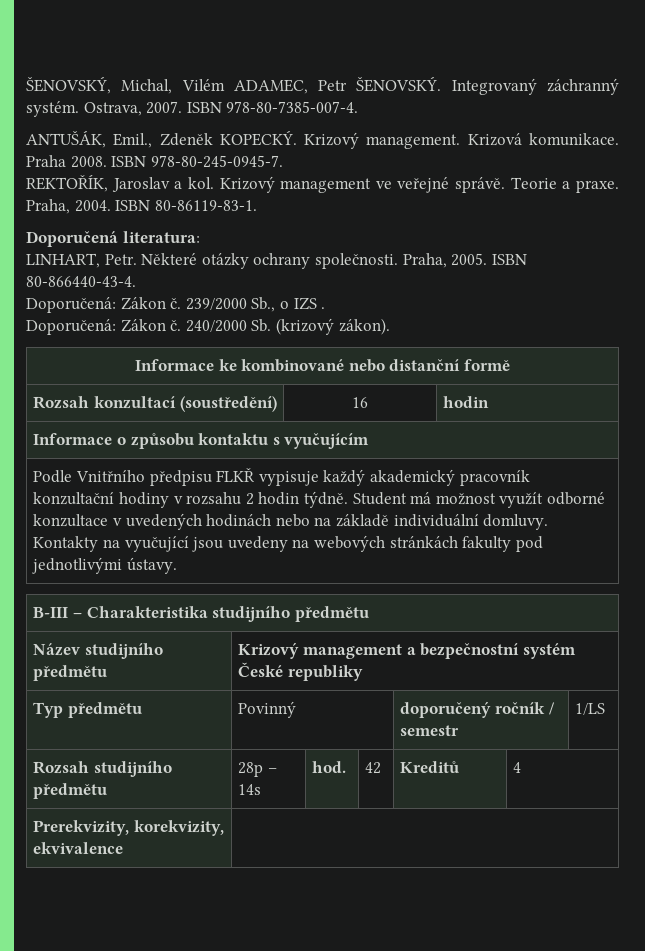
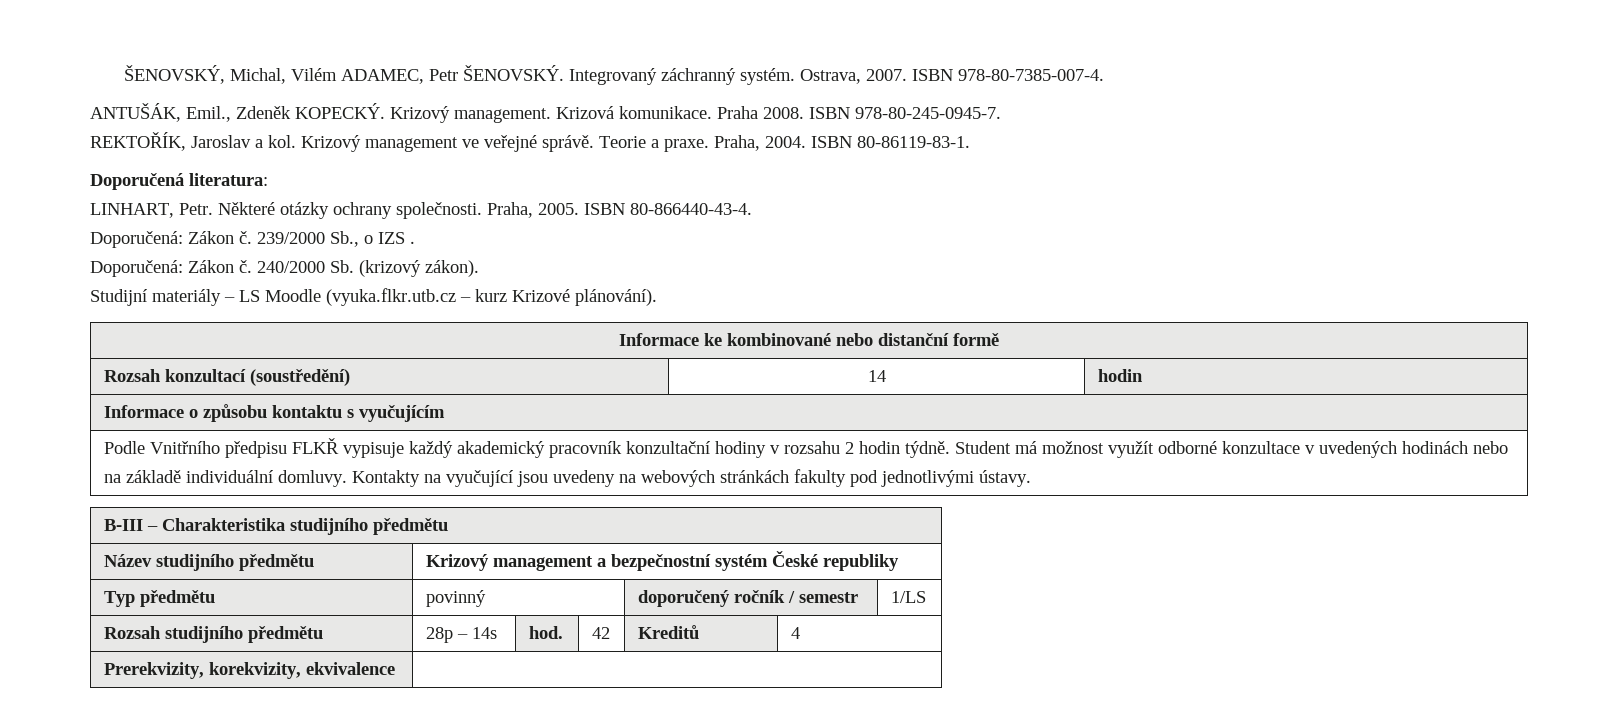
(390, 326) none -> [90,288,657,306] // Studijní materiály – LS Moodle (vyuka.flkr.utb.cz – kurz Krizové plánování).
[352,397,368,408] 16 -> [867,370,886,382] 14
[238,701,297,718] Povinný -> [425,590,486,607] povinný

